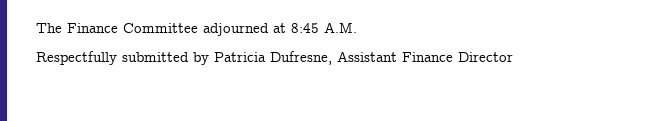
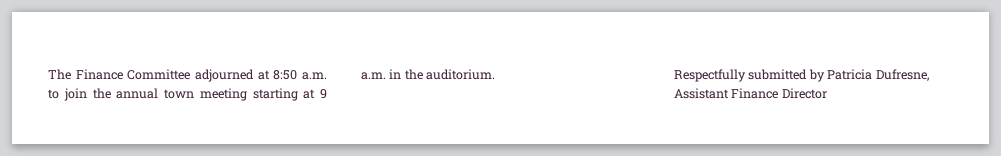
[291,22,357,33] 8:45 A.M. -> [273,70,327,80] [48,88,327,101] [361,69,496,80] 8:50 a.m. to join the annual town meeting starting at 9 a.m. in the auditorium.

